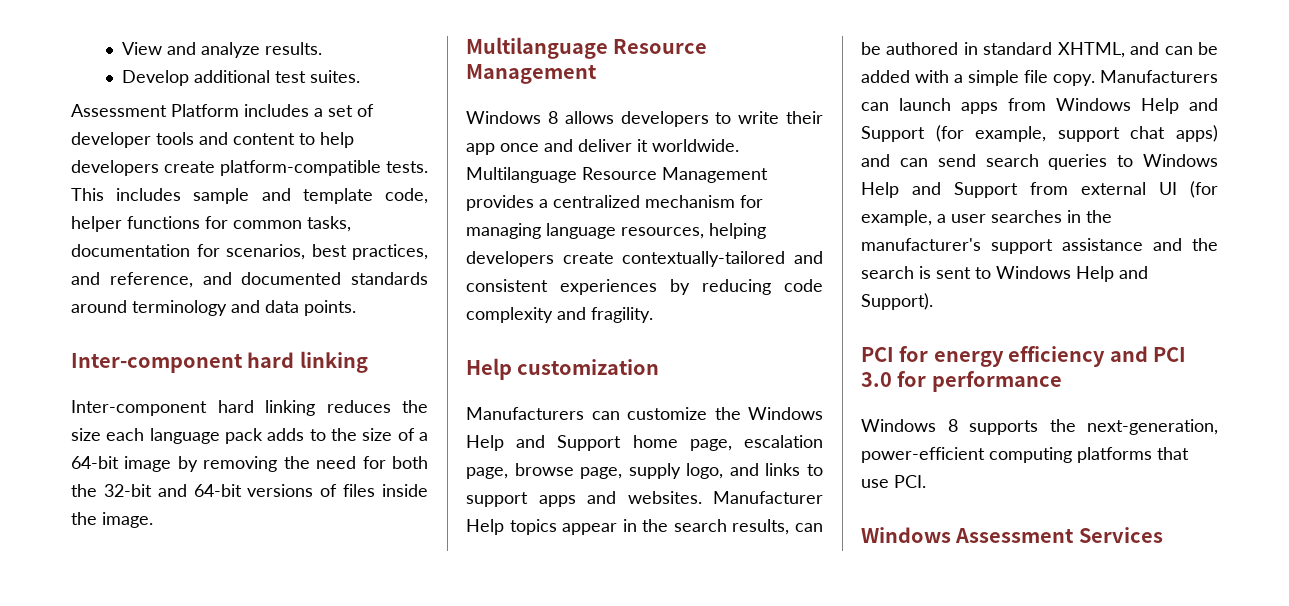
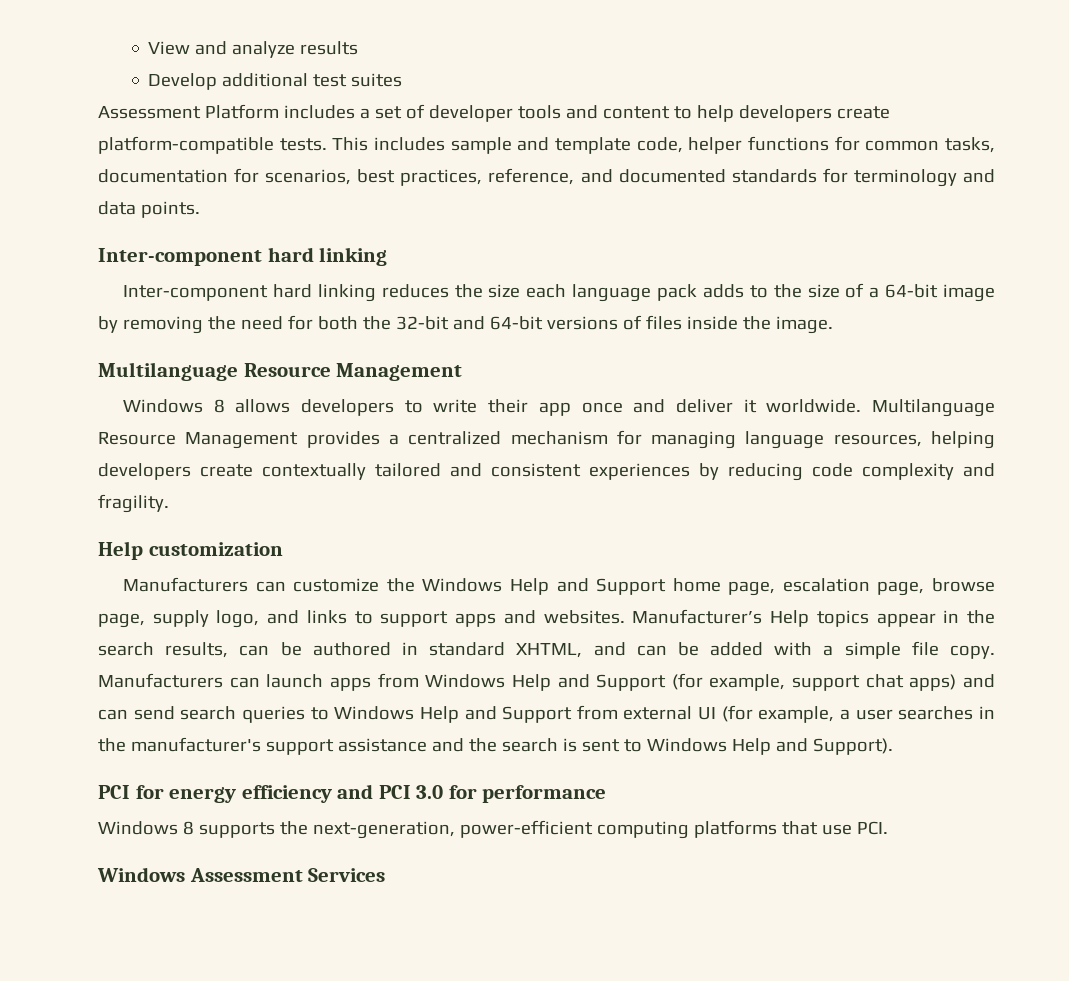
[264,42,322,55] results. -> [300,41,359,55] results
[309,70,360,83] suites. -> [351,73,403,87] suites
[71,272,100,285] and -> (483, 177) none
[71,300,127,313] around -> [822,168,848,183] for
[622,251,786,267] contextually-tailored -> [262,463,441,480] contextually tailored
[713,491,823,504] Manufacturer -> [632,609,763,624] Manufacturer’s

